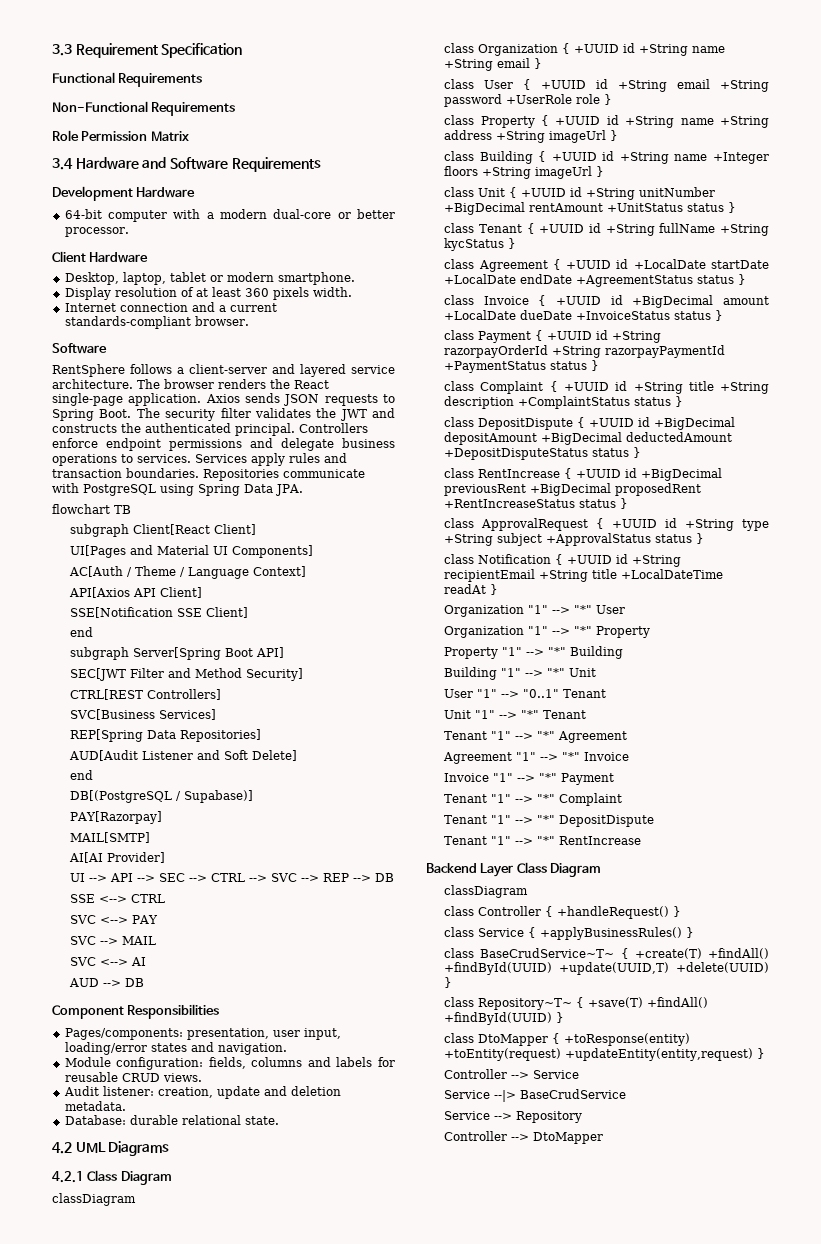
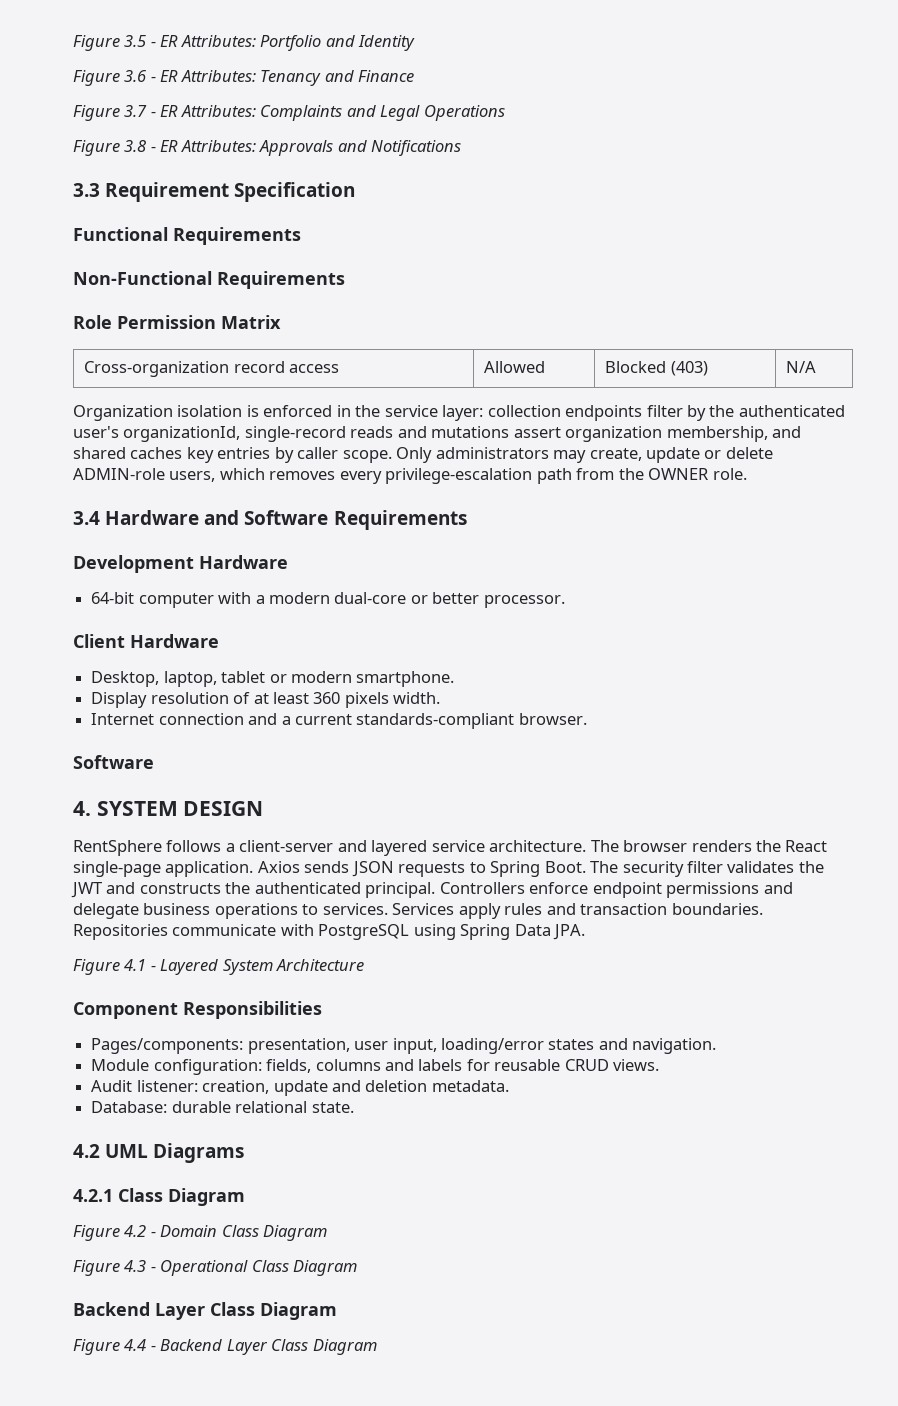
(52, 50) none -> [73,35,416,51] [73,70,415,86] [73,105,505,121] [73,140,462,156] Figure 3.5 - ER Attributes: Portfolio and Identity // Figure 3.6 - ER Attributes: Tenancy and Finance // Figure 3.7 - ER Attributes: Complaints and Legal Operations // Figure 3.8 - ER Attributes: Approvals and Notifications //
(189, 136) none -> [84,361,340,377] [484,361,546,373] [605,361,708,376] [786,361,817,373] [73,405,845,421] [73,426,802,442] [73,447,773,463] [73,468,747,484] // Cross-organization record access | Allowed | Blocked (403) | N/A // Organization isolation is enforced in the service layer: collection endpoints filter by the authenticated user's organizationId, single-record reads and mutations assert organization membership, and shared caches key entries by caller scope. Only administrators may create, update or delete ADMIN-role users, which removes every privilege-escalation path from the OWNER role.
(107, 348) none -> [73,801,264,816] // 4. SYSTEM DESIGN
[52,504,131,514] [70,524,257,537] [70,545,314,558] [69,566,307,579] [69,587,203,598] [70,607,249,618] [70,627,94,637] [70,647,285,660] [70,668,304,681] [70,689,222,700] [70,709,217,720] [70,729,262,742] [69,750,298,761] [70,770,94,780] [70,790,254,803] [70,811,163,824] [70,832,151,843] [69,852,166,863] [70,873,395,882] [70,894,166,903] [70,915,159,924] [70,936,157,945] [70,957,147,966] [69,978,145,987] flowchart TB // subgraph Client[React Client] // UI[Pages and Material UI Components] // AC[Auth / Theme / Language Context] // API[Axios API Client] // SSE[Notification SSE Client] // end // subgraph Server[Spring Boot API] // SEC[JWT Filter and Method Security] // CTRL[REST Controllers] // SVC[Business Services] // REP[Spring Data Repositories] // AUD[Audit Listener and Soft Delete] // end // DB[(PostgreSQL / Supabase)] // PAY[Razorpay] // MAIL[SMTP] // AI[AI Provider] // UI --> API --> SEC --> CTRL --> SVC --> REP --> DB // SSE <--> CTRL // SVC <--> PAY // SVC --> MAIL // SVC <--> AI // AUD --> DB -> [73,959,365,975] Figure 4.1 - Layered System Architecture
[52,1193,136,1206] [444,43,726,56] [444,58,543,71] [444,79,769,92] [444,94,613,107] [444,115,769,128] [444,130,619,143] [444,151,769,164] [444,166,605,179] [444,187,716,200] [444,202,737,215] [444,223,769,236] [444,238,517,251] [444,259,769,272] [444,274,747,287] [444,295,769,308] [444,310,724,321] [444,330,662,343] [444,345,726,358] [444,360,600,373] [444,381,769,394] [444,396,684,409] [444,417,736,430] [444,432,733,445] [444,447,642,460] [444,468,723,481] [444,483,702,496] [444,498,629,509] [444,518,769,531] [444,533,705,546] [444,554,682,567] [444,569,724,582] [444,584,499,595] [444,605,626,617] [444,626,651,638] [444,646,624,659] [444,667,597,680] [444,689,607,698] [444,710,587,719] [444,731,628,743] [443,752,630,764] [444,773,615,785] [444,793,623,806] [444,815,655,827] [444,836,642,845] [426,862,602,877] [444,885,529,898] [444,906,682,919] [444,927,695,940] [444,948,769,959] [444,962,769,975] [444,977,453,988] [444,997,709,1010] [444,1012,565,1025] [444,1033,691,1046] [444,1048,766,1061] [444,1069,580,1079] [444,1089,627,1102] [444,1111,583,1123] [444,1131,604,1144] classDiagram // class Organization { +UUID id +String name +String email } // class User { +UUID id +String email +String password +UserRole role } // class Property { +UUID id +String name +String address +String imageUrl } // class Building { +UUID id +String name +Integer floors +String imageUrl } // class Unit { +UUID id +String unitNumber +BigDecimal rentAmount +UnitStatus status } // class Tenant { +UUID id +String fullName +String kycStatus } // class Agreement { +UUID id +LocalDate startDate +LocalDate endDate +AgreementStatus status } // class Invoice { +UUID id +BigDecimal amount +LocalDate dueDate +InvoiceStatus status } // class Payment { +UUID id +String razorpayOrderId +String razorpayPaymentId +PaymentStatus status } // class Complaint { +UUID id +String title +String description +ComplaintStatus status } // class DepositDispute { +UUID id +BigDecimal depositAmount +BigDecimal deductedAmount +DepositDisputeStatus status } // class RentIncrease { +UUID id +BigDecimal previousRent +BigDecimal proposedRent +RentIncreaseStatus status } // class ApprovalRequest { +UUID id +String type +String subject +ApprovalStatus status } // class Notification { +UUID id +String recipientEmail +String title +LocalDateTime readAt } // Organization "1" --> "*" User // Organization "1" --> "*" Property // Property "1" --> "*" Building // Building "1" --> "*" Unit // User "1" --> "0..1" Tenant // Unit "1" --> "*" Tenant // Tenant "1" --> "*" Agreement // Agreement "1" --> "*" Invoice // Invoice "1" --> "*" Payment // Tenant "1" --> "*" Complaint // Tenant "1" --> "*" DepositDispute // Tenant "1" --> "*" RentIncrease // Backend Layer Class Diagram // classDiagram // class Controller { +handleRequest() } // class Service { +applyBusinessRules() } // class BaseCrudService~T~ { +create(T) +findAll() +findById(UUID) +update(UUID,T) +delete(UUID) } // class Repository~T~ { +save(T) +findAll() +findById(UUID) } // class DtoMapper { +toResponse(entity) +toEntity(request) +updateEntity(entity,request) } // Controller --> Service // Service --|> BaseCrudService // Service --> Repository // Controller --> DtoMapper -> [73,1225,328,1241] [73,1260,358,1276] [73,1302,337,1320] [73,1339,377,1355] Figure 4.2 - Domain Class Diagram // Figure 4.3 - Operational Class Diagram // Backend Layer Class Diagram // Figure 4.4 - Backend Layer Class Diagram

